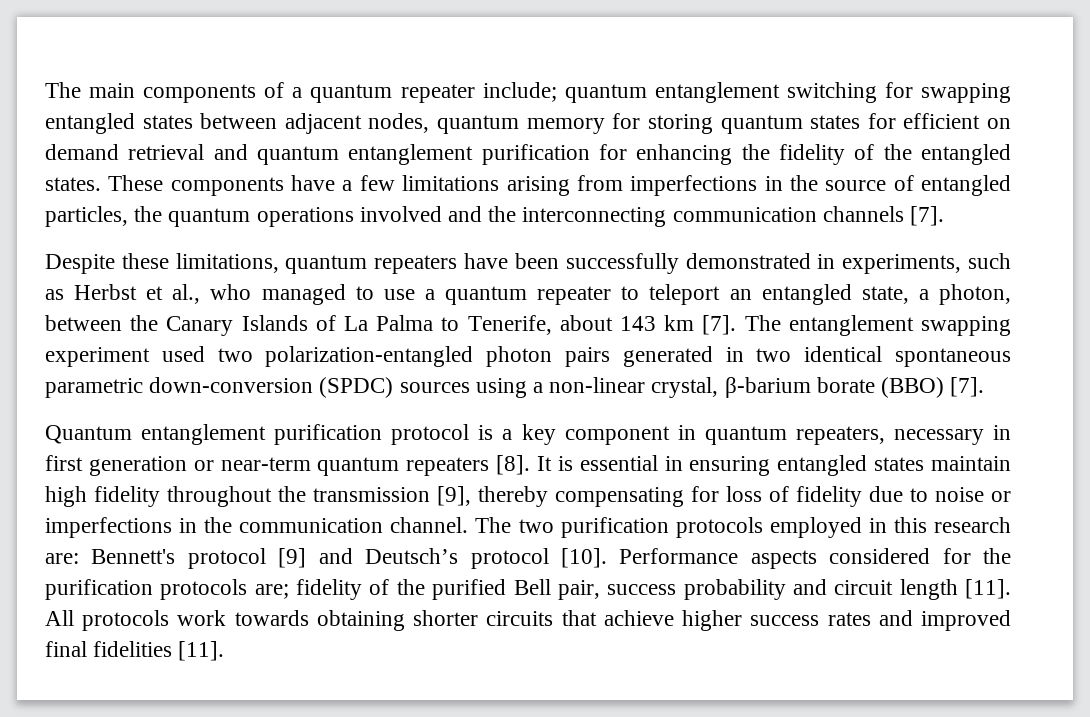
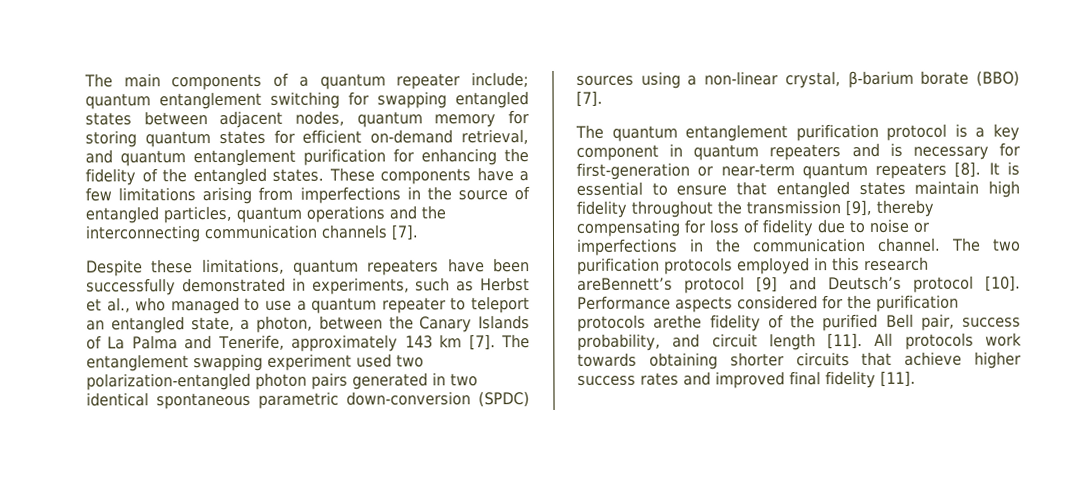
[987,118,1012,129] [45,144,205,160] on demand retrieval -> [370,129,529,145] on-demand retrieval,
[134,206,163,222] the -> (232, 214) none
[359,206,442,222] involved -> (385, 214) none
[441,315,613,335] to Tenerife, about -> [184,334,399,352] and Tenerife, approximately
[45,425,132,444] Quantum -> [575,124,678,142] The quantum
[795,425,1012,445] [45,455,187,476] repeaters, necessary in first generation -> [769,142,1021,161] [576,162,690,180] repeaters and is necessary for first-generation
[664,456,771,476] in ensuring -> [651,181,768,196] to ensure that
[45,549,176,564] are: Bennett's -> [577,277,673,291] areBennett’s
[254,584,289,599] are; -> [653,314,703,329] arethe
[683,579,786,600] probability -> [577,333,661,351] probability,
[93,641,173,657] fidelities -> [825,370,876,389] fidelity

